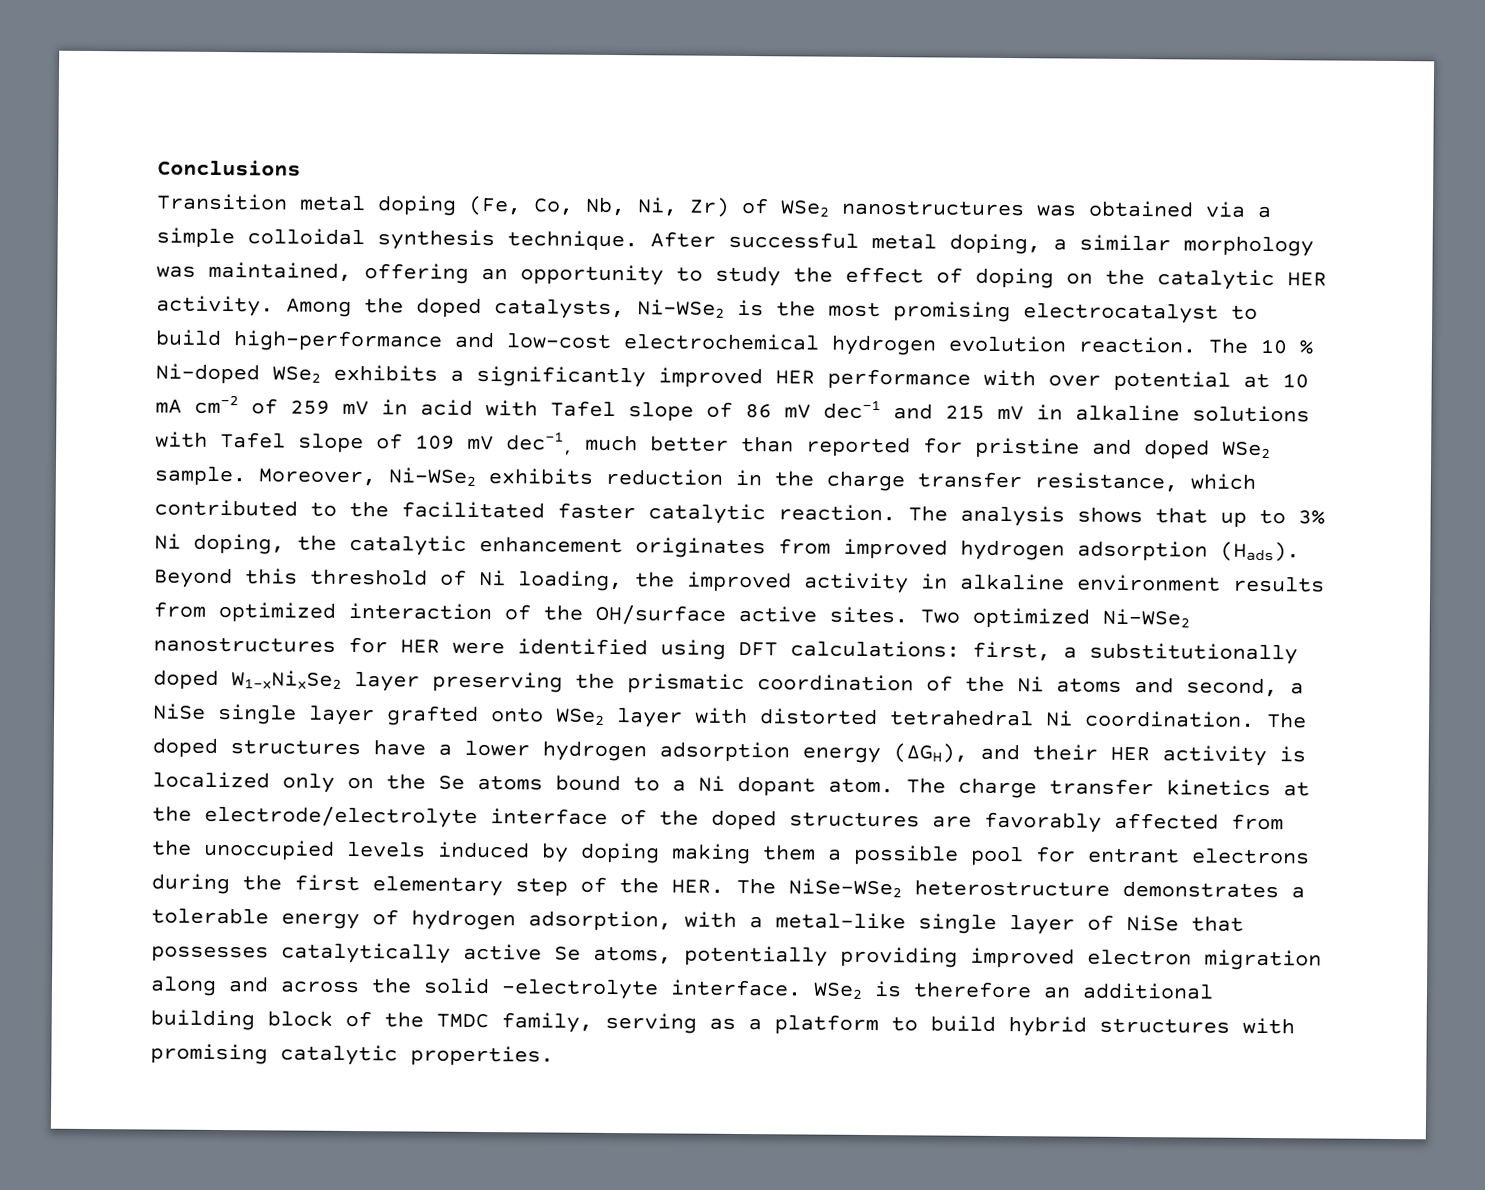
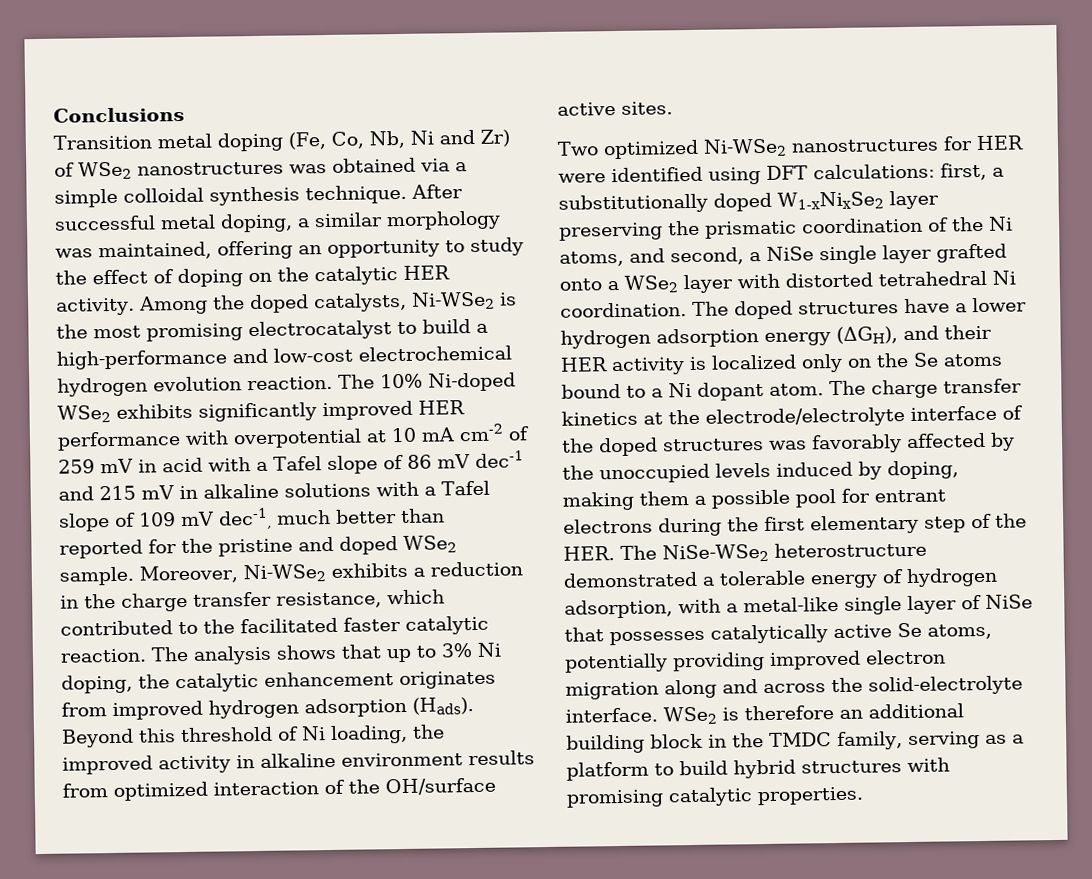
[637,197,678,217] Ni, -> [409,129,475,145] Ni and
(222, 337) none -> [476,323,488,333] a
[1260,338,1313,355] 10 % -> [380,373,423,389] 10%
[450,369,464,382] a -> (193, 411) none
[1048,370,1231,392] over potential -> [233,428,362,449] overpotential
(538, 408) none -> [256,461,268,471] a
(208, 439) none -> [424,486,436,496] a
(963, 445) none -> [181,538,213,554] the
(593, 476) none -> [412,567,425,577] a
(908, 615) none -> (673, 108) //
[1056,678,1122,693] atoms -> [559,250,624,267] atoms,
(544, 715) none -> [607,280,619,291] a
[932,815,972,828] are -> [769,440,807,450] was
[1231,813,1284,831] from -> [990,432,1015,451] by
[580,842,660,864] doping -> [887,460,959,480] doping,
[1122,880,1279,899] demonstrates -> [563,571,698,588] demonstrated
[423,977,659,1000] solid -electrolyte -> [868,675,1023,696] solid-electrolyte
[345,1010,372,1028] of -> [708,734,727,748] in

